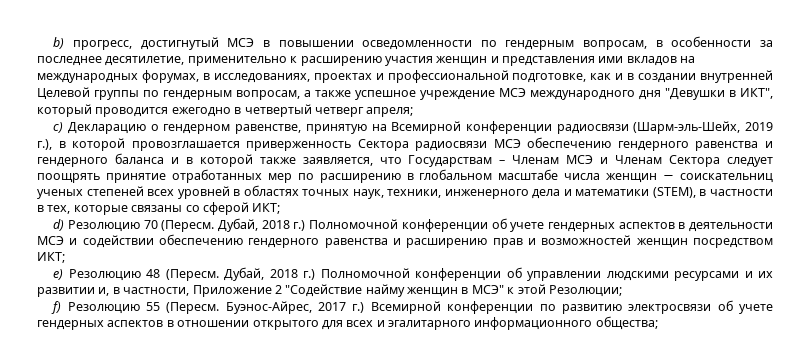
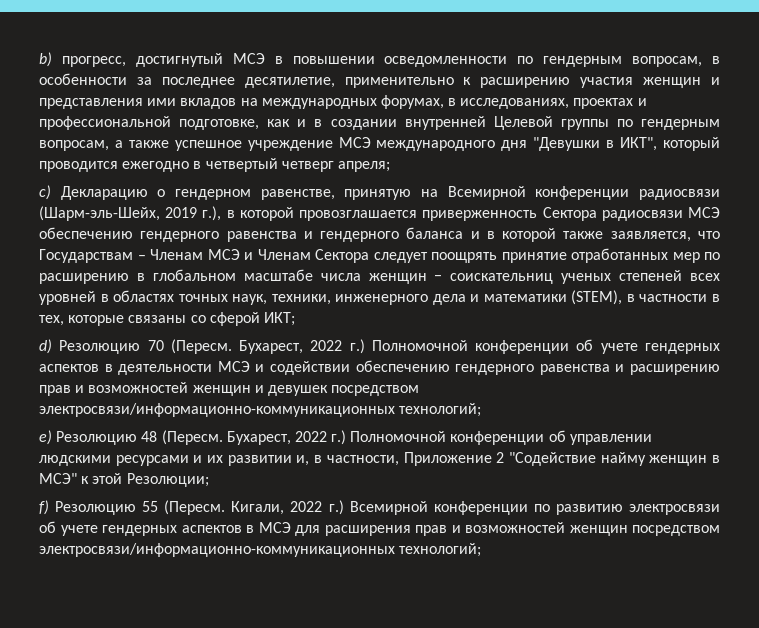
[218,218,290,232] Дубай, 2018 -> [239,340,343,354] Бухарест, 2022
[693,238,773,248] [37,252,65,263] посредством ИКТ; -> [254,385,420,396] [39,403,482,417] и девушек посредством электросвязи/информационно-коммуникационных технологий;
[224,267,298,281] Дубай, 2018 -> [226,431,327,445] Бухарест, 2022
[225,301,347,314] Буэнос-Айрес, 2017 -> [231,501,323,515] Кигали, 2022
[177,316,658,330] отношении открытого для всех и эгалитарного информационного общества; -> [258,522,720,536] [39,543,482,557] МСЭ для расширения прав и возможностей женщин посредством электросвязи/информационно-коммуникационных технологий;

